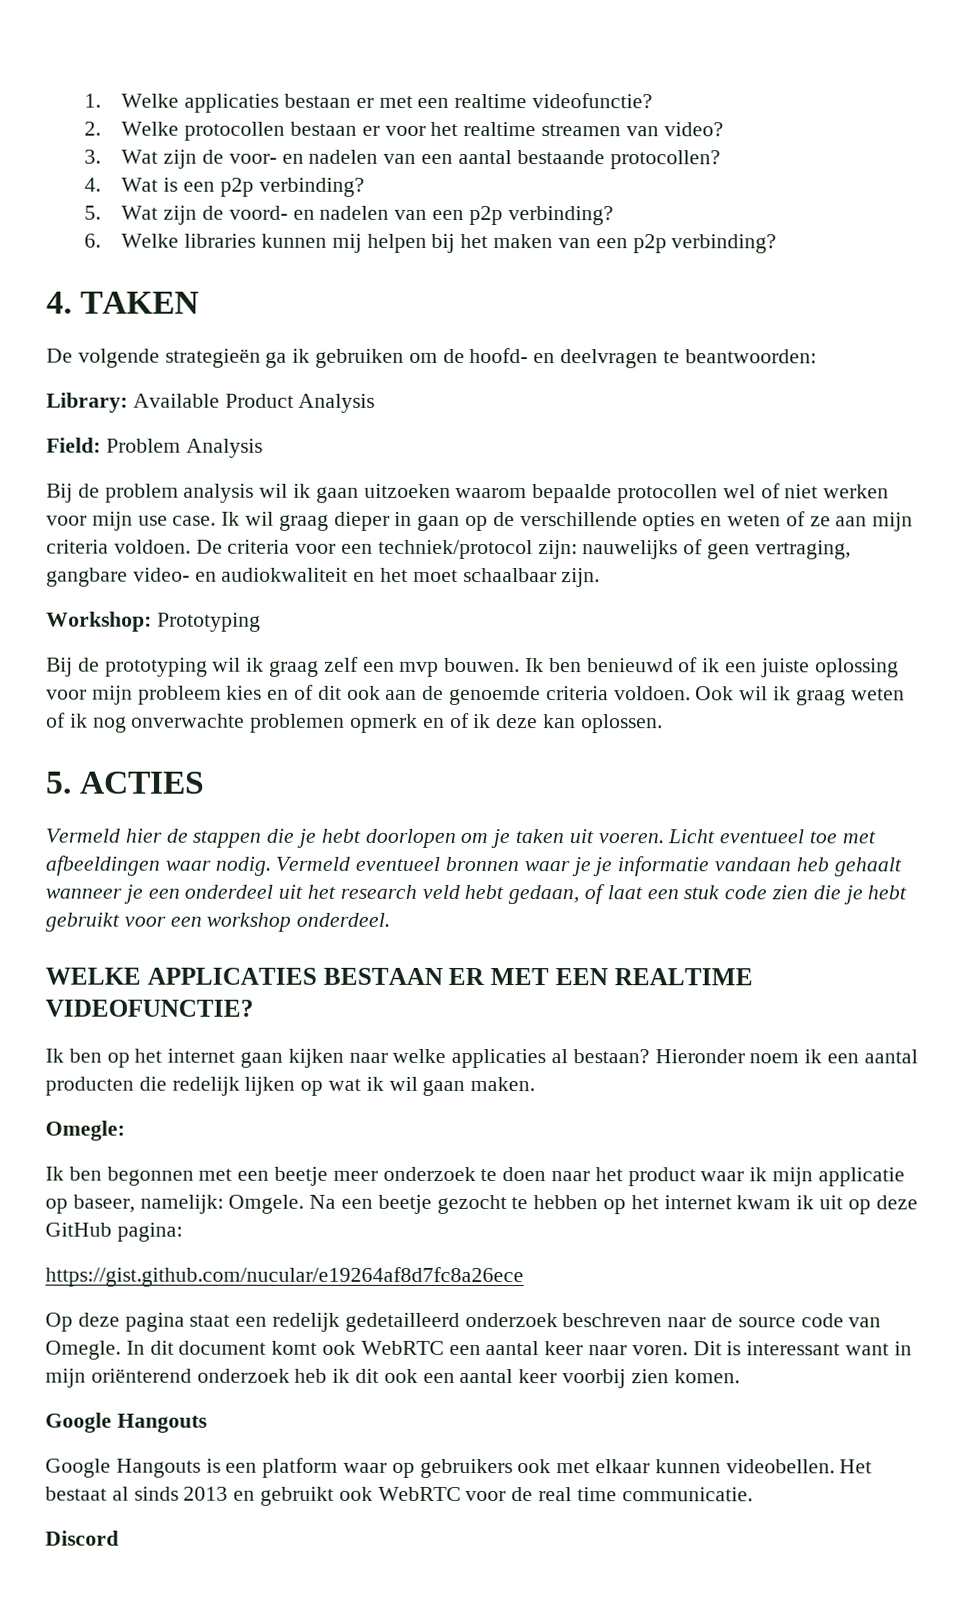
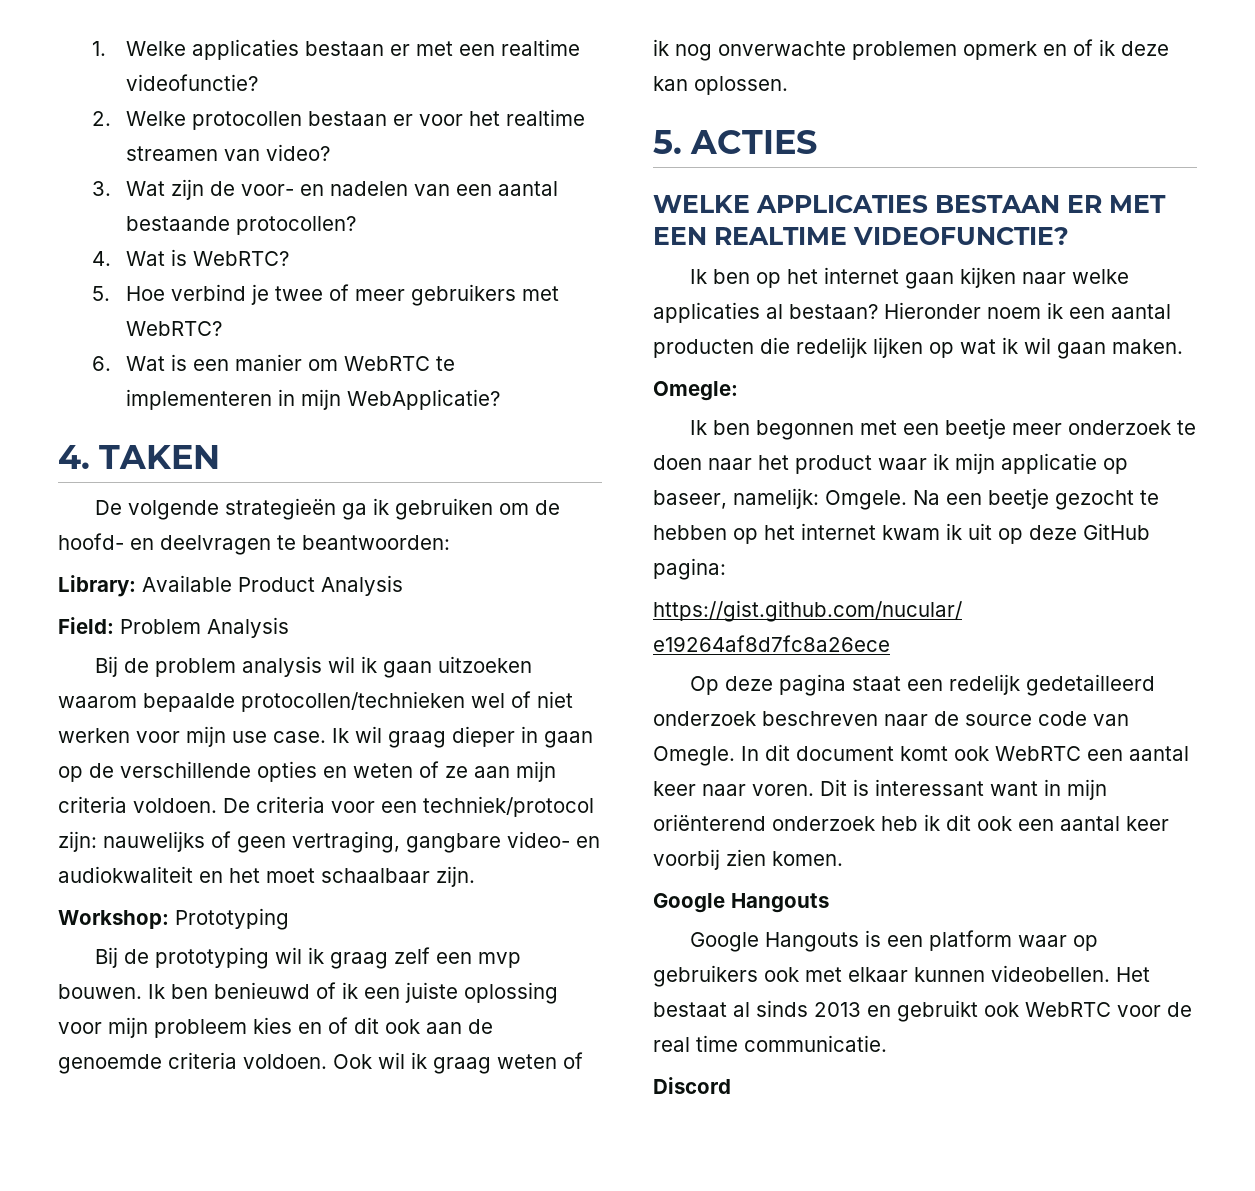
[183,177,365,197] [83,205,614,226] [83,233,778,254] een p2p verbinding? // 5. Wat zijn de voord- en nadelen van een p2p verbinding? // 6. Welke libraries kunnen mij helpen bij het maken van een p2p verbinding? -> [192,251,289,266] [91,284,559,306] [125,321,222,336] [91,354,455,371] [125,389,500,410] WebRTC? // 5. Hoe verbind je twee of meer gebruikers met WebRTC? // 6. Wat is een manier om WebRTC te implementeren in mijn WebApplicatie?
[617,484,719,504] protocollen -> [241,691,465,712] protocollen/technieken
[45,828,876,849] [45,855,902,877] [45,884,908,905] [45,912,391,932] // Vermeld hier de stappen die je hebt doorlopen om je taken uit voeren. Licht eventueel toe met afbeeldingen waar nodig. Vermeld eventueel bronnen waar je je informatie vandaan heb gehaalt wanneer je een onderdeel uit het research veld hebt gedaan, of laat een stuk code zien die je hebt gebruikt voor een workshop onderdeel. -> (818, 142) none

